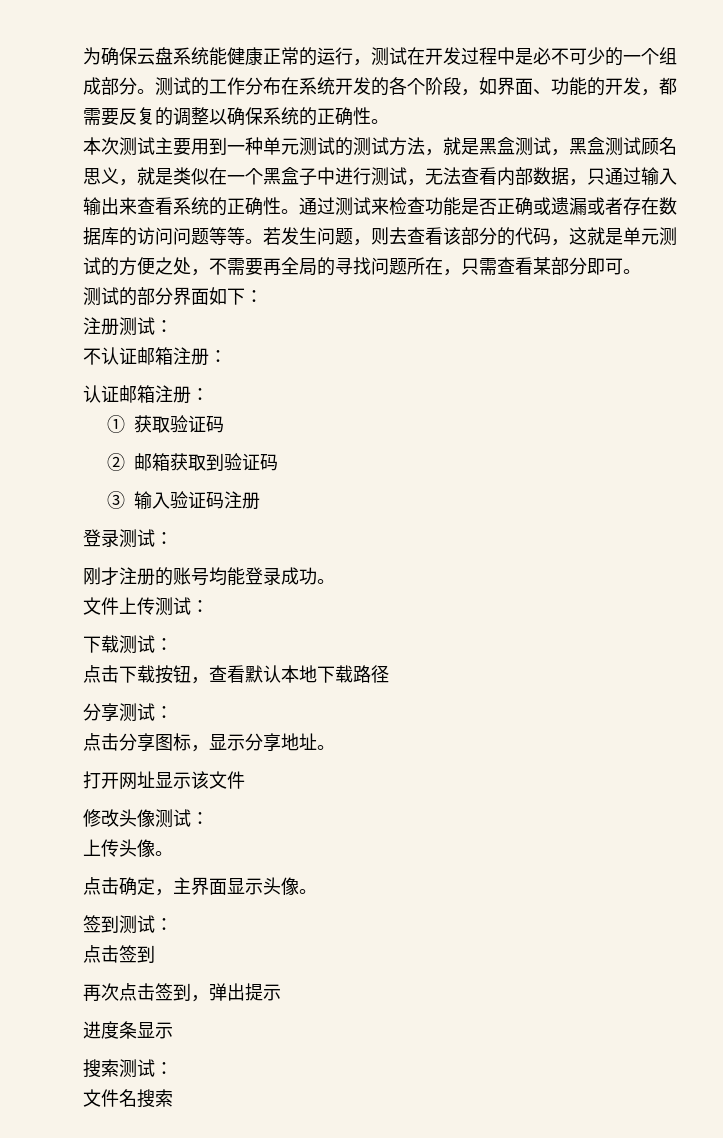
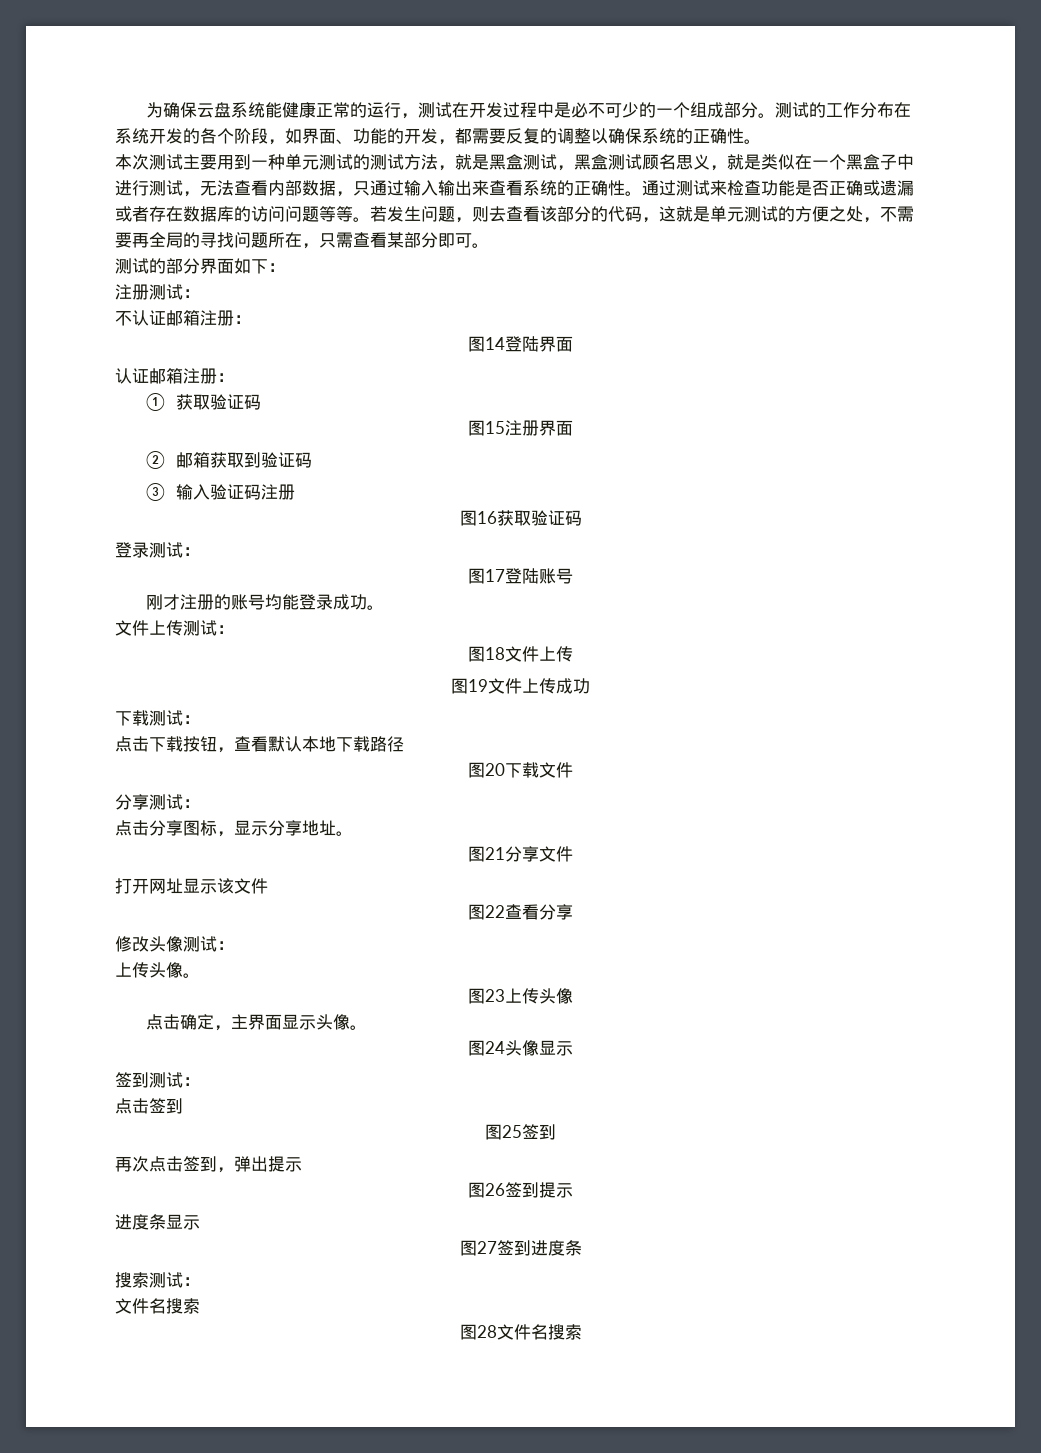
(227, 356) none -> [468,336,573,352] // 图14登陆界面
(224, 424) none -> [468,420,573,436] // 图15注册界面
(260, 500) none -> [459,510,582,526] // 图16获取验证码
(173, 538) none -> [468,568,573,584] // 图17登陆账号
(209, 606) none -> [468,646,573,662] [451,678,590,694] // 图18文件上传 // 图19文件上传成功
(389, 674) none -> [468,762,573,778] // 图20下载文件
(335, 747) none -> [468,846,573,862] // 图21分享文件
(245, 780) none -> [468,904,573,920] // 图22查看分享
(173, 853) none -> [468,988,573,1004] // 图23上传头像
(317, 891) none -> [468,1040,573,1056] // 图24头像显示
(155, 954) none -> [485,1124,556,1140] // 图25签到
(281, 992) none -> [468,1182,573,1198] // 图26签到提示
(173, 1030) none -> [459,1240,582,1256] // 图27签到进度条
(173, 1098) none -> [459,1324,582,1340] // 图28文件名搜索

